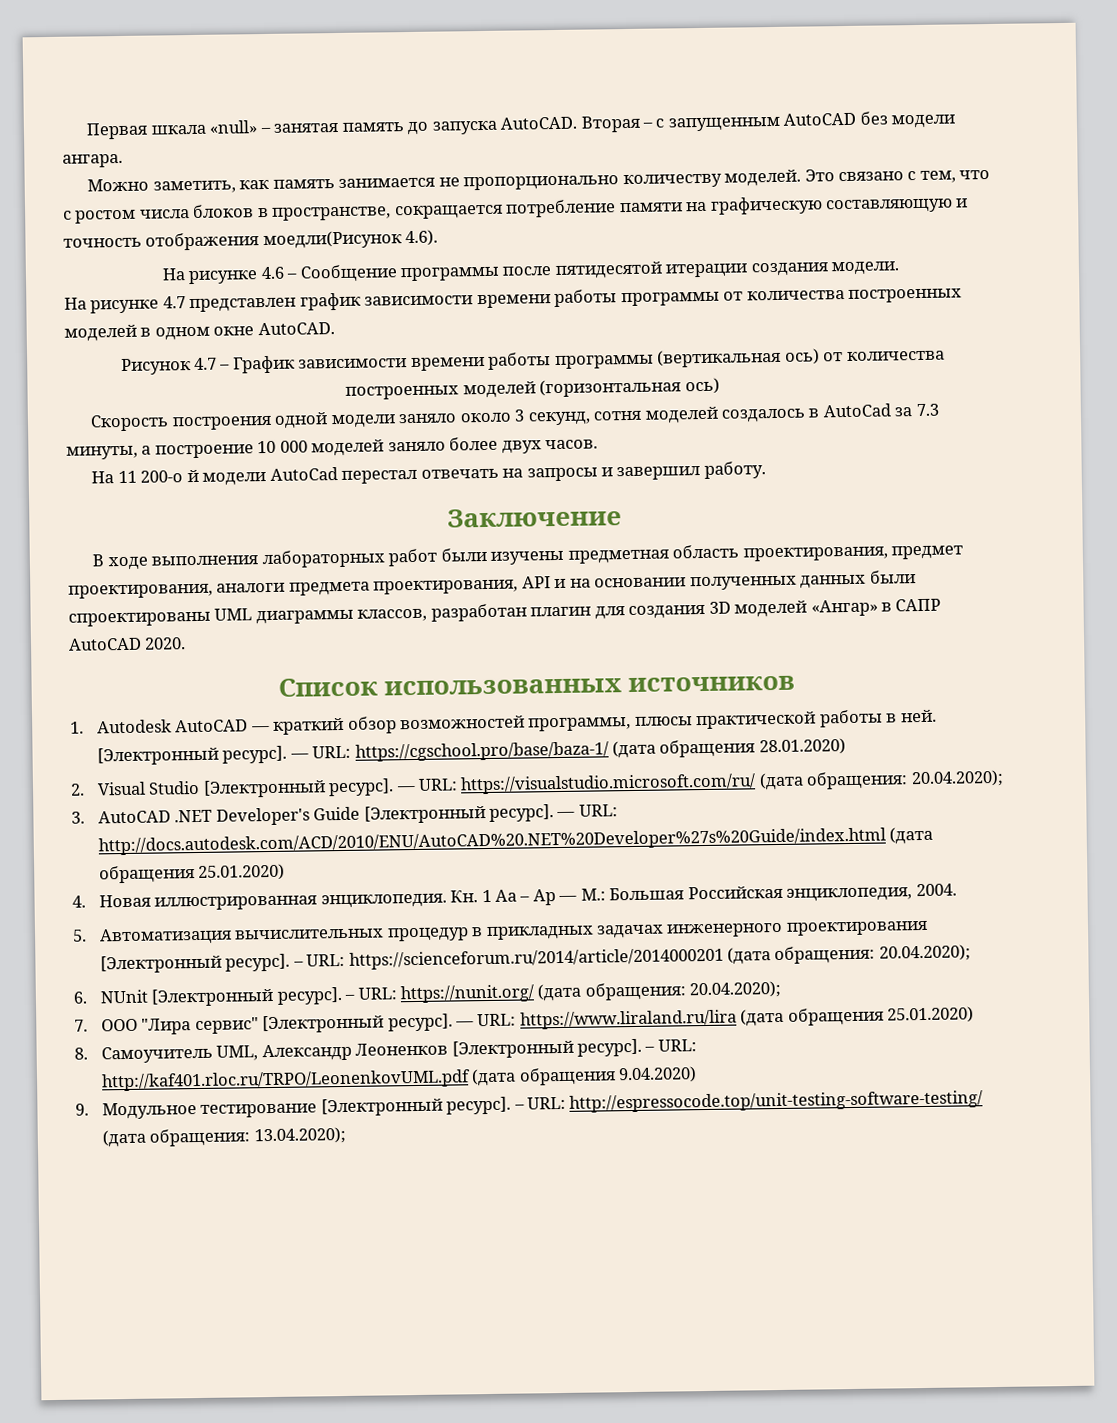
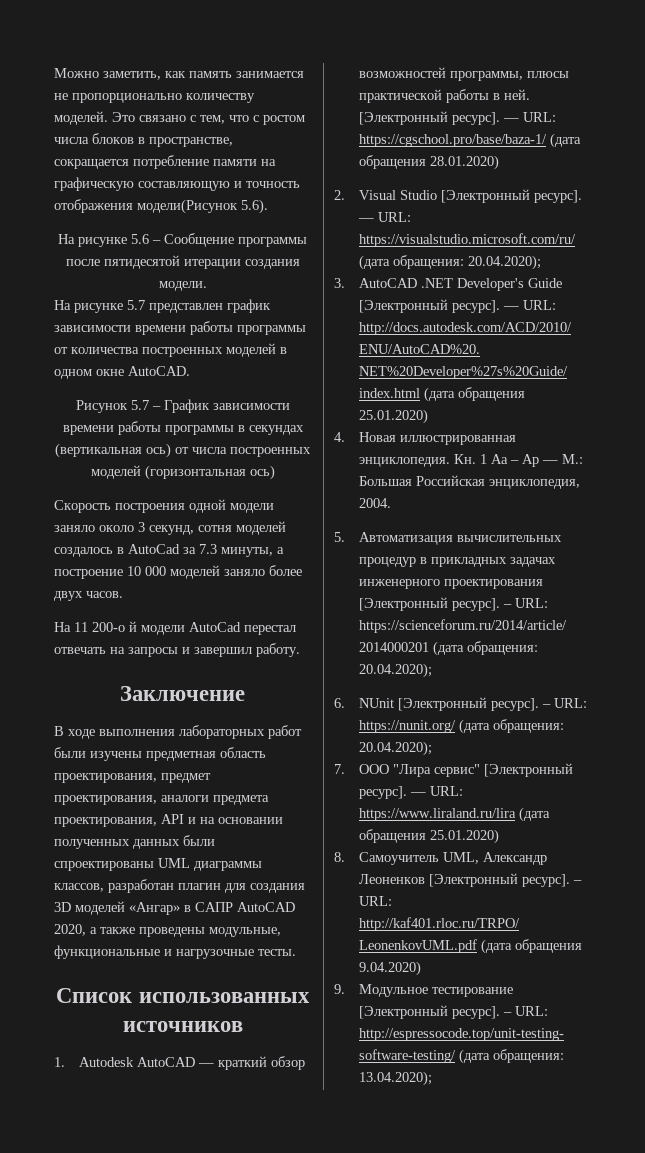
[86,111,956,140] [62,153,123,168] Первая шкала «null» – занятая память до запуска AutoCAD. Вторая – с запущенным AutoCAD без модели ангара. // -> (54, 73) none
[262,229,439,250] [161,266,285,285] моедли(Рисунок 4.6). // На рисунке 4.6 -> [137,199,268,214] [58,234,149,247] модели(Рисунок 5.6). // На рисунке 5.6
[162,296,186,309] 4.7 -> [127,300,145,310] 5.7
[193,357,217,371] 4.7 -> [130,400,149,410] 5.7
(654, 362) none -> [237,425,304,435] в секундах
[846,350,945,362] количества -> [192,447,227,454] числа
[144,637,187,650] 2020. -> [54,924,281,937] [54,945,296,959] 2020, а также проведены модульные, функциональные и нагрузочные тесты.

